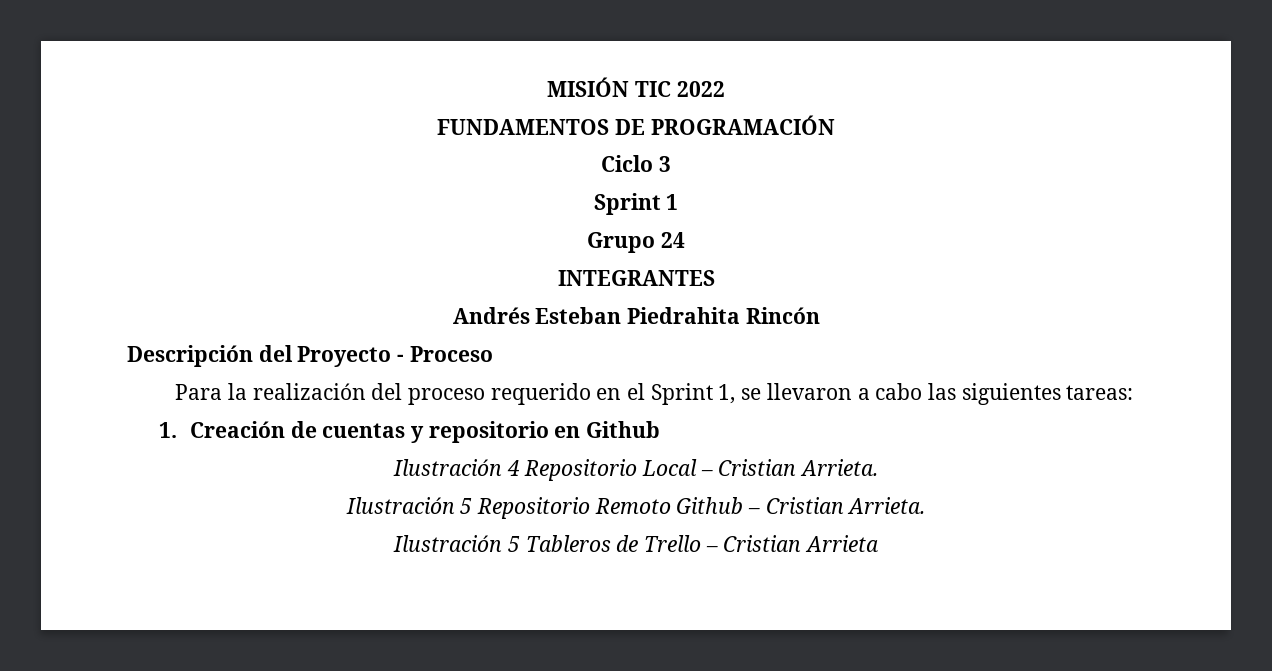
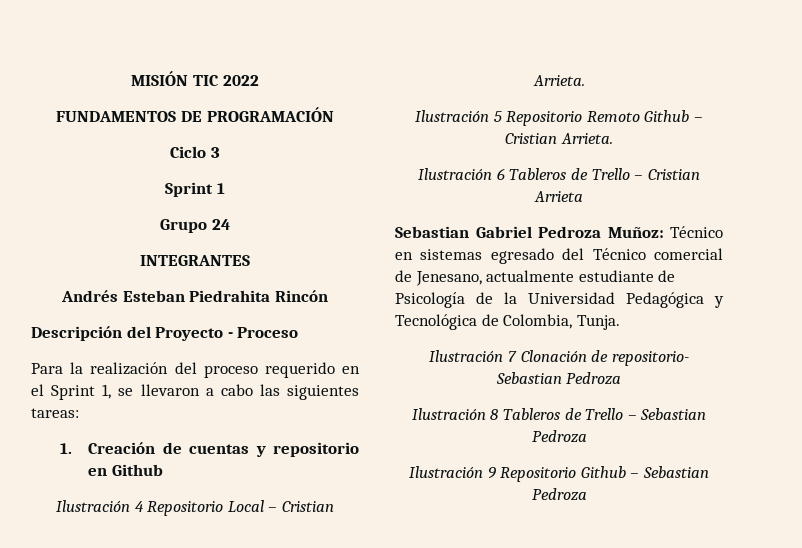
[507,536,520,552] 5 -> [496,168,505,180] 6
(879, 543) none -> [395,226,723,238] [395,248,723,264] [395,270,676,286] [395,292,724,308] [395,314,620,330] [429,350,689,366] [495,372,622,385] [411,408,707,420] [531,430,587,443] [409,466,709,482] [531,488,587,501] // Sebastian Gabriel Pedroza Muñoz: Técnico en sistemas egresado del Técnico comercial de Jenesano, actualmente estudiante de Psicología de la Universidad Pedagógica y Tecnológica de Colombia, Tunja. // Ilustración 7 Clonación de repositorio- Sebastian Pedroza // Ilustración 8 Tableros de Trello – Sebastian Pedroza // Ilustración 9 Repositorio Github – Sebastian Pedroza

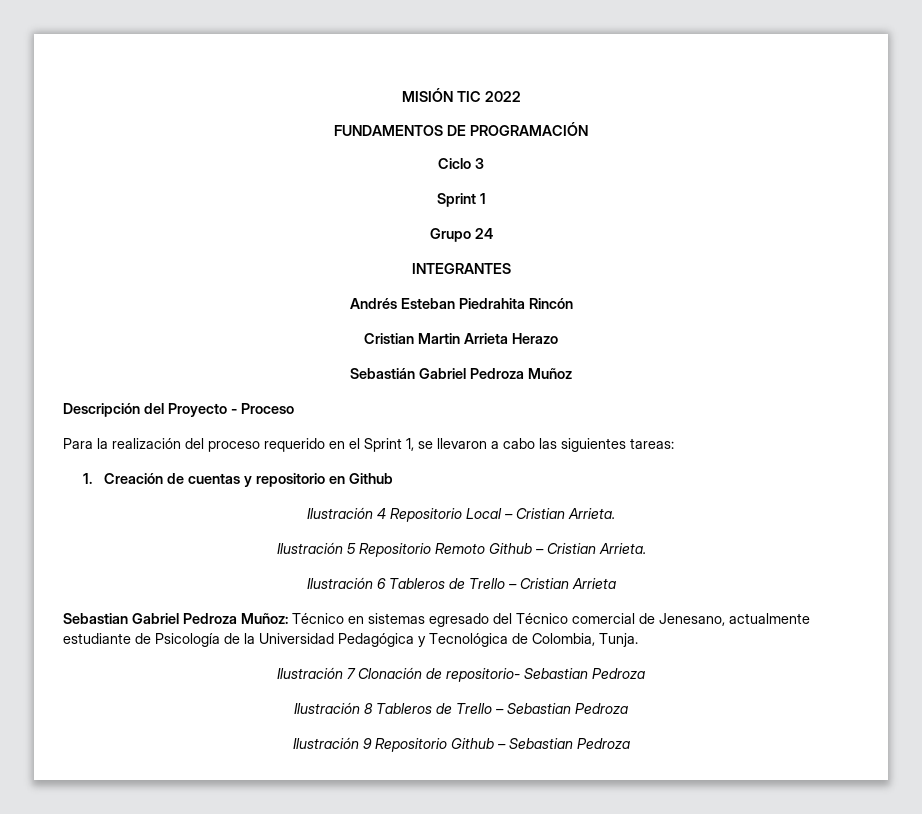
(328, 296) none -> [364,333,558,344] [350,368,572,379] // Cristian Martin Arrieta Herazo // Sebastián Gabriel Pedroza Muñoz

